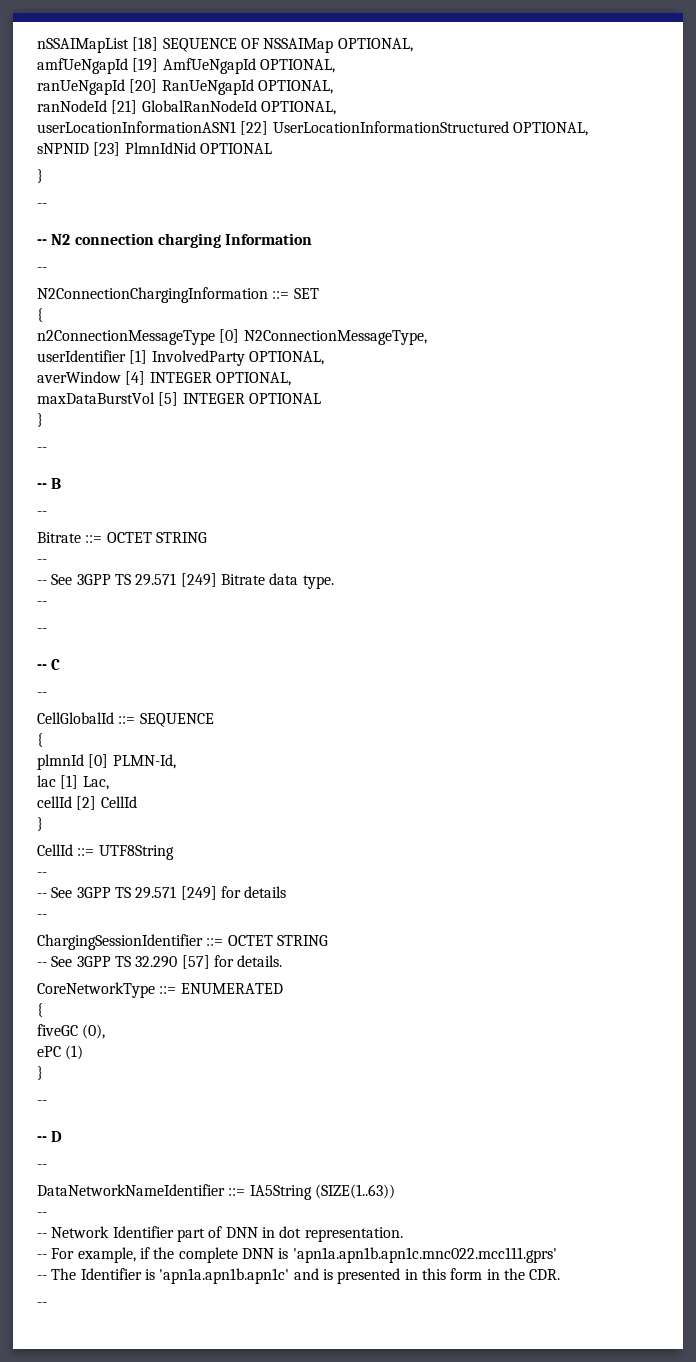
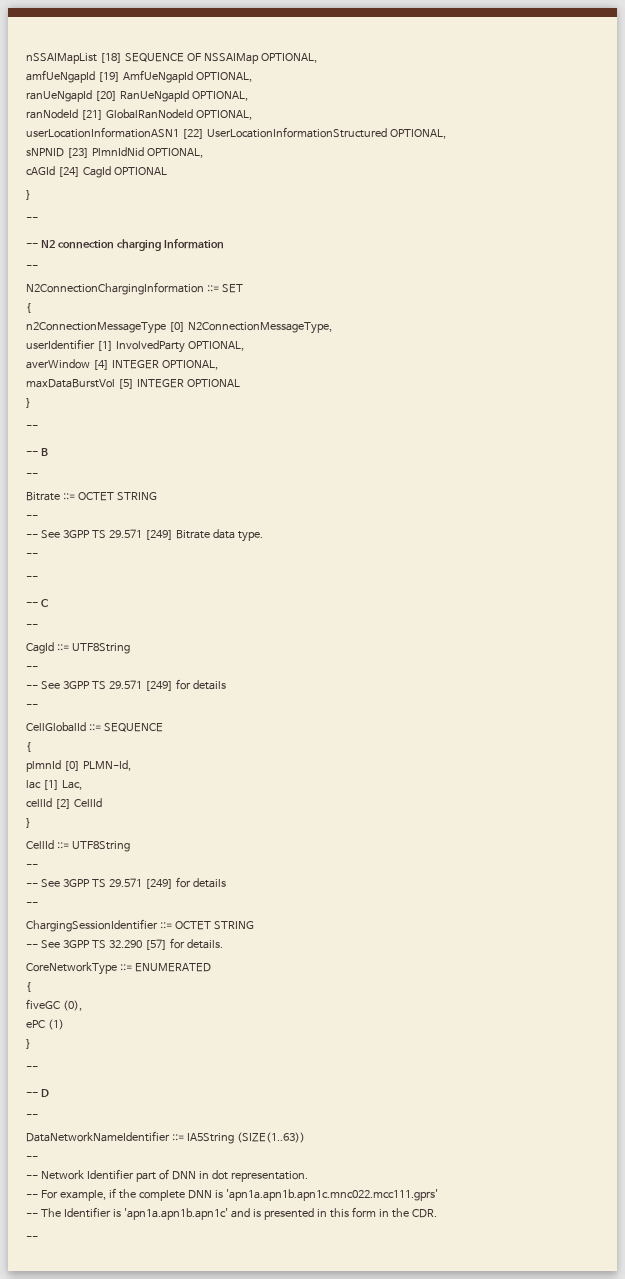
(196, 148) none -> [146,148,203,158] [26,166,111,178] OPTIONAL, // cAGId [24] CagId
(47, 694) none -> [26,642,130,654] [26,666,38,670] [26,679,226,691] [26,704,38,708] // CagId ::= UTF8String // -- // -- See 3GPP TS 29.571 [249] for details // --

